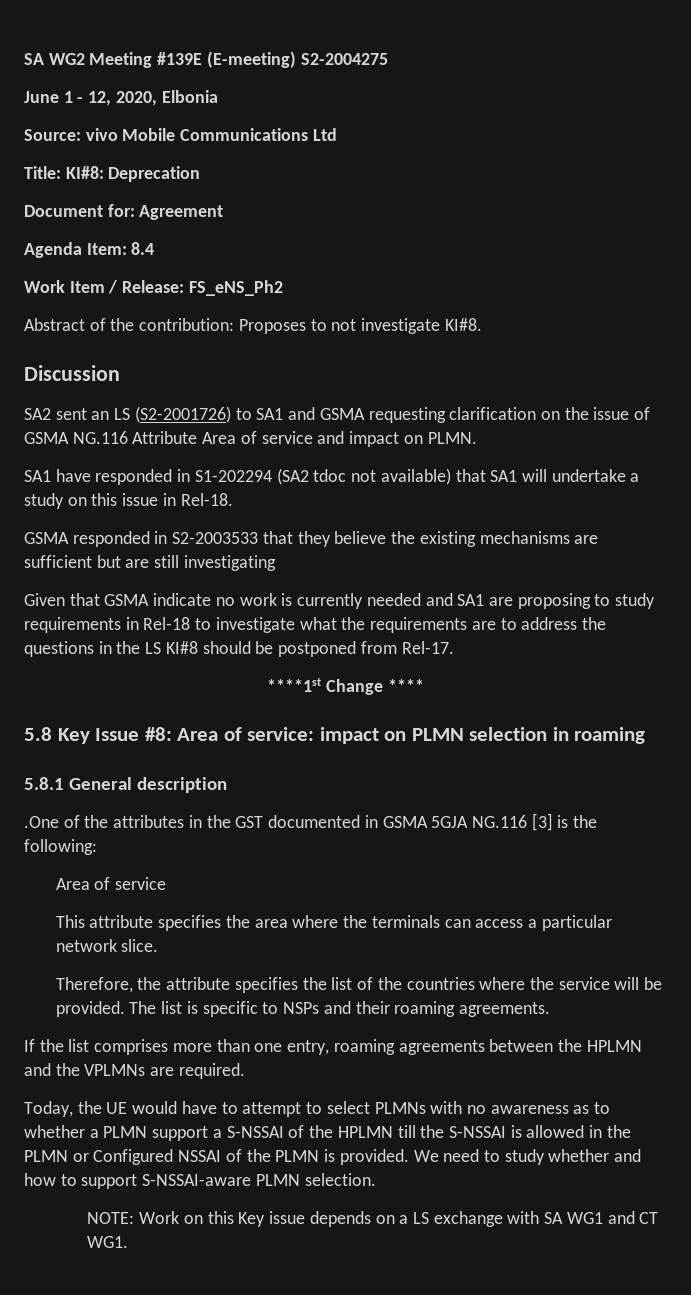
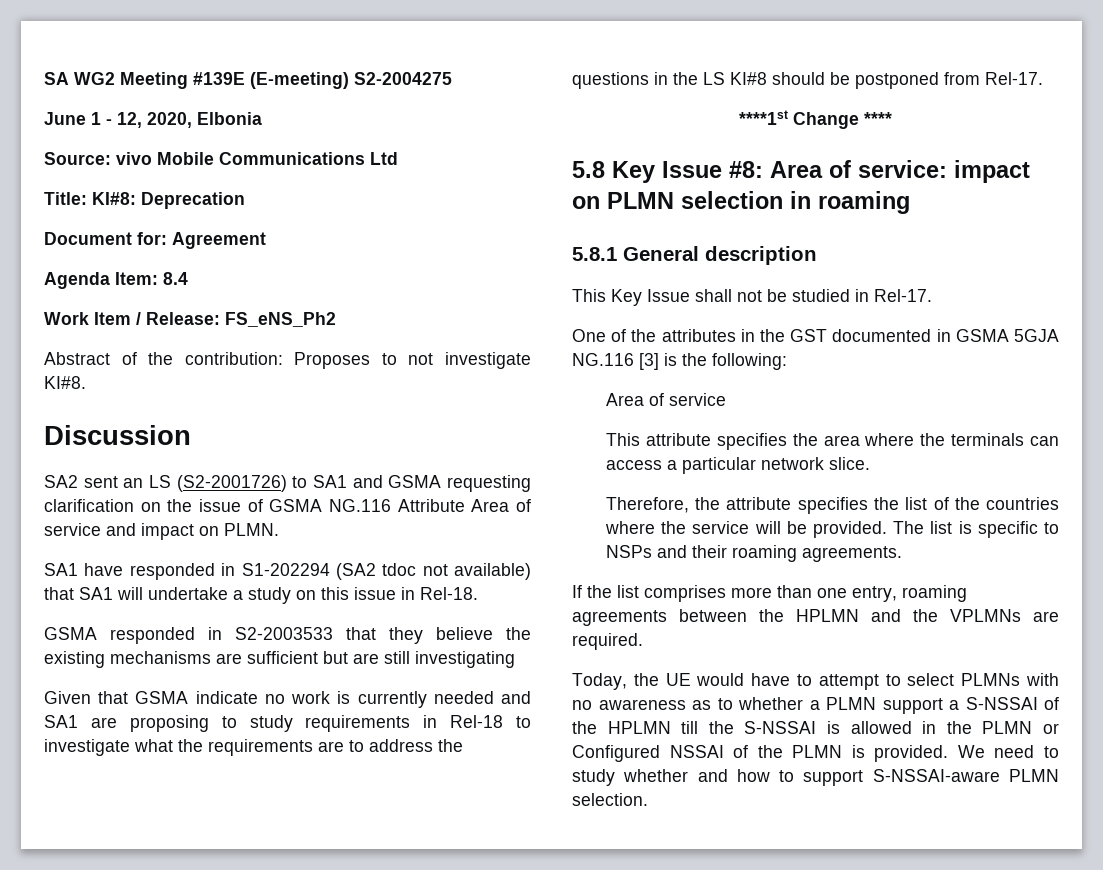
[24,816,59,828] .One -> [572,289,932,306] [572,329,606,342] This Key Issue shall not be studied in Rel-17. // One
[87,1211,659,1227] [87,1236,129,1248] // NOTE: Work on this Key issue depends on a LS exchange with SA WG1 and CT WG1. -> (648, 799) none

